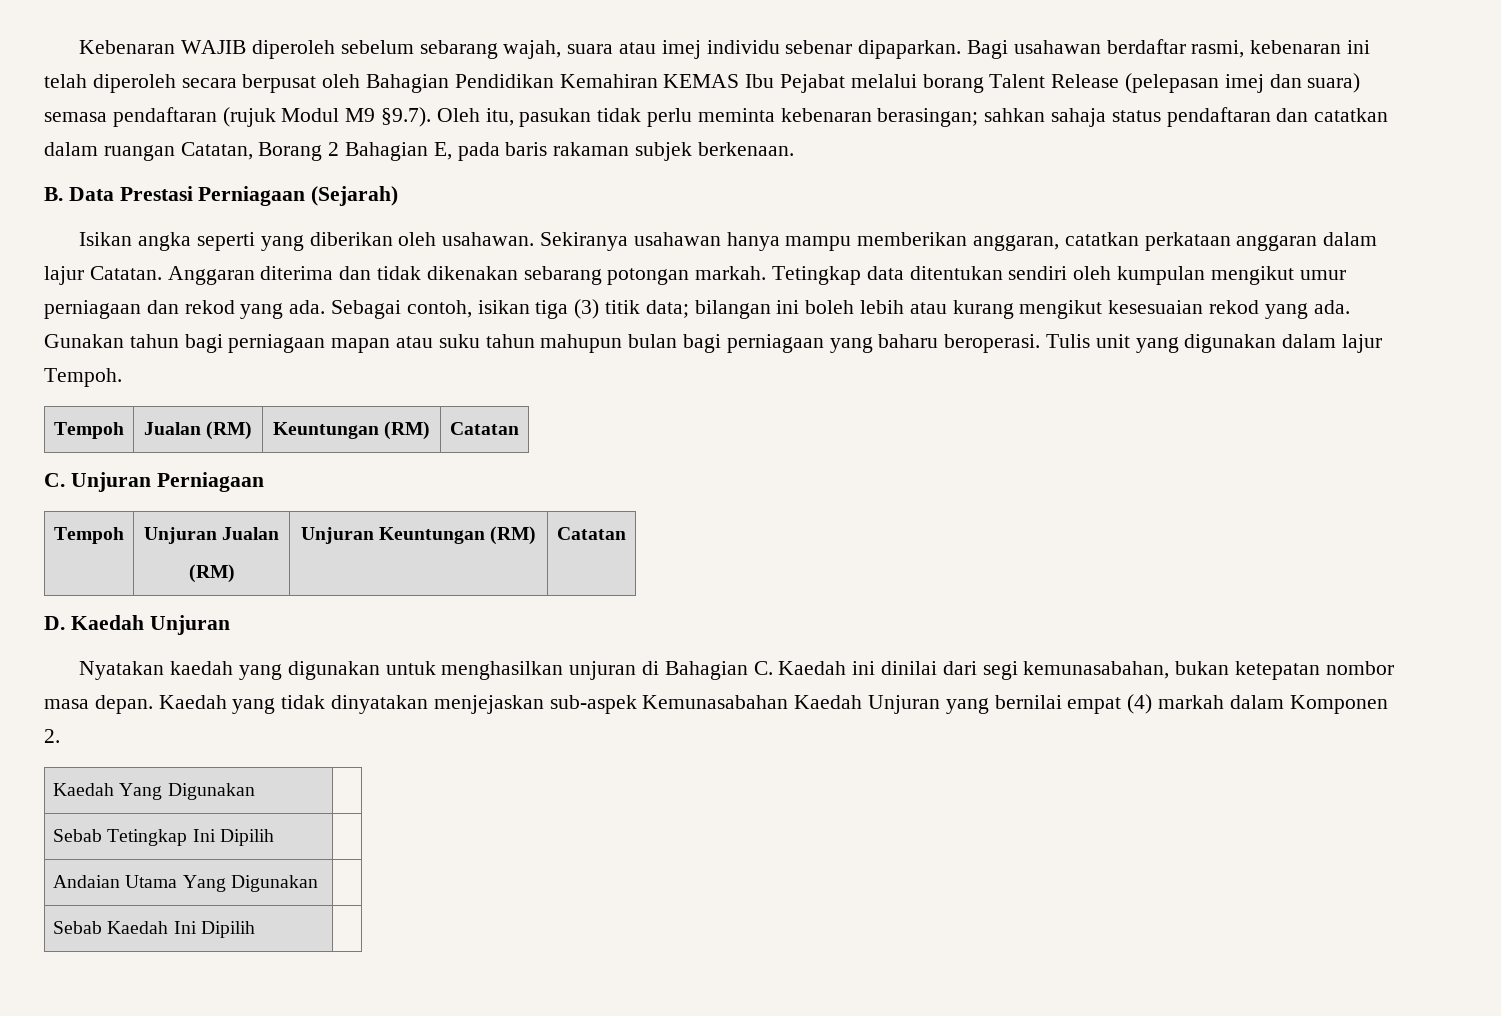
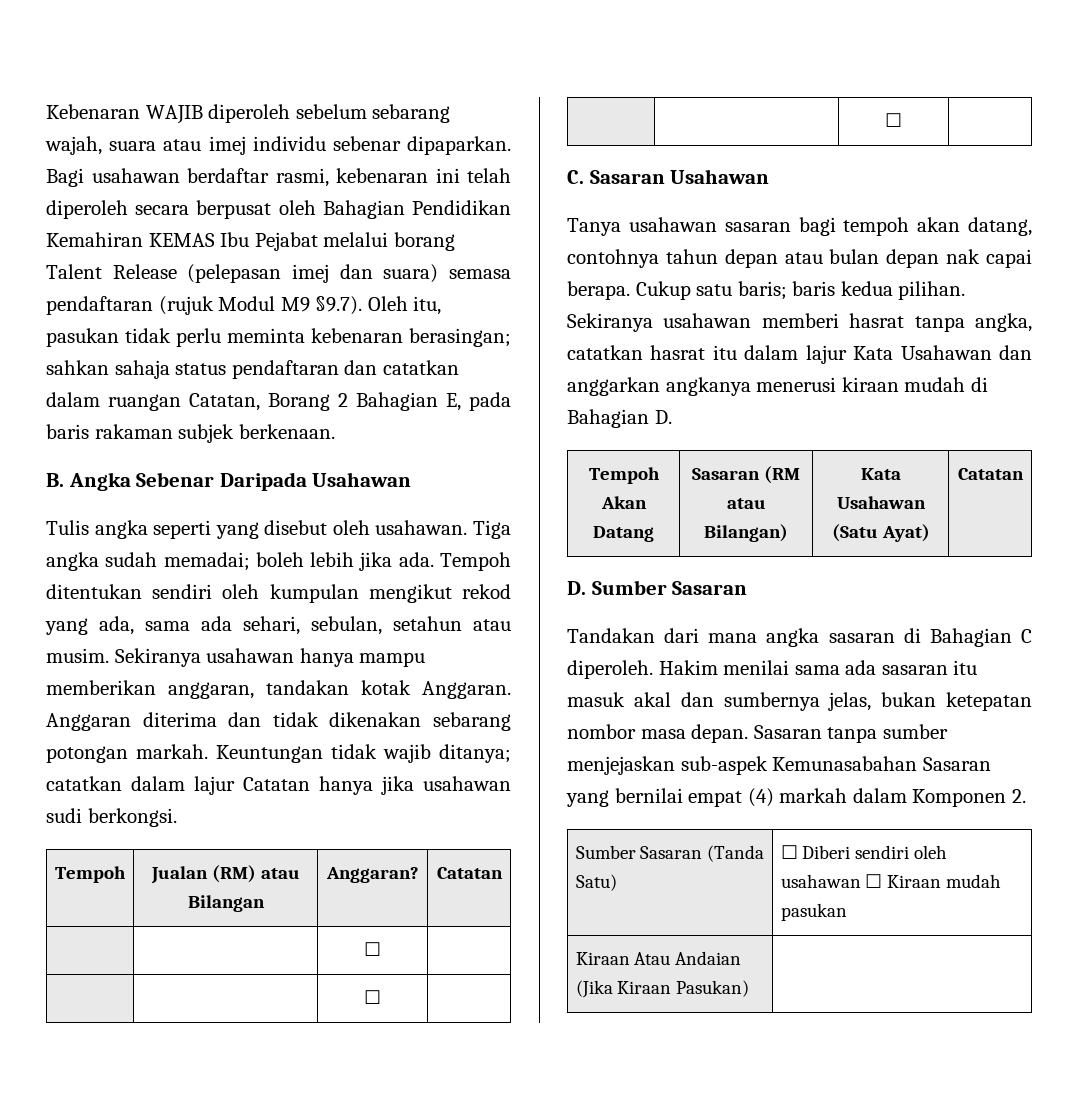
[68,186,399,206] [79,232,133,246] Data Prestasi Perniagaan (Sejarah) // Isikan -> [68,472,412,491] [46,520,89,535] Angka Sebenar Daripada Usahawan // Tulis
[309,232,393,246] diberikan -> [264,520,328,535] disebut
(535, 239) none -> [473,520,511,539] [46,552,511,571] [46,584,511,603] [45,616,511,635] [46,648,109,663] Tiga angka sudah memadai; boleh lebih jika ada. Tempoh ditentukan sendiri oleh kumpulan mengikut rekod yang ada, sama ada sehari, sebulan, setahun atau musim.
[1064,232,1378,251] [44,266,162,285] catatkan perkataan anggaran dalam lajur Catatan. -> [266,680,511,699] tandakan kotak Anggaran.
[772,266,1346,285] [44,299,1350,319] [44,334,1383,353] [44,368,122,387] [54,422,124,439] [143,421,253,440] [272,421,431,440] [450,422,519,435] [44,472,264,492] [54,527,124,544] [143,527,280,544] [188,564,235,583] [300,526,537,545] [557,527,626,540] [44,615,230,635] [79,661,1170,680] Tetingkap data ditentukan sendiri oleh kumpulan mengikut umur perniagaan dan rekod yang ada. Sebagai contoh, isikan tiga (3) titik data; bilangan ini boleh lebih atau kurang mengikut kesesuaian rekod yang ada. Gunakan tahun bagi perniagaan mapan atau suku tahun mahupun bulan bagi perniagaan yang baharu beroperasi. Tulis unit yang digunakan dalam lajur Tempoh. // Tempoh | Jualan (RM) | Keuntungan (RM) | Catatan // C. Unjuran Perniagaan // Tempoh | Unjuran Jualan // (RM) | Unjuran Keuntungan (RM) | Catatan // D. Kaedah Unjuran // Nyatakan kaedah yang digunakan untuk menghasilkan unjuran di Bahagian C. Kaedah ini dinilai dari segi kemunasabahan, -> [216,744,511,763] [46,776,511,795] [46,808,177,827] [55,866,126,883] [150,865,300,884] [187,895,265,912] [325,867,419,883] [436,867,503,879] [364,942,381,956] [364,990,381,1004] [885,113,902,127] [567,169,770,184] [567,217,1032,236] [567,249,1032,268] [567,281,966,300] [567,313,1032,332] [567,345,1032,364] [567,377,988,396] [567,409,672,428] [588,467,660,484] [600,496,647,509] [593,526,654,542] [692,466,800,484] [726,498,766,509] [704,524,788,542] [860,468,901,480] [836,496,926,509] [831,524,930,542] [957,468,1024,480] [567,580,748,595] [567,628,1032,647] [567,660,978,679] [567,692,872,711] Keuntungan tidak wajib ditanya; catatkan dalam lajur Catatan hanya jika usahawan sudi berkongsi. // Tempoh | Jualan (RM) atau Bilangan | Anggaran? | Catatan // | | ☐ | // | | ☐ | // | | ☐ | // C. Sasaran Usahawan // Tanya usahawan sasaran bagi tempoh akan datang, contohnya tahun depan atau bulan depan nak capai berapa. Cukup satu baris; baris kedua pilihan. Sekiranya usahawan memberi hasrat tanpa angka, catatkan hasrat itu dalam lajur Kata Usahawan dan anggarkan angkanya menerusi kiraan mudah di Bahagian D. // Tempoh Akan Datang | Sasaran (RM atau Bilangan) | Kata Usahawan (Satu Ayat) | Catatan // D. Sumber Sasaran // Tandakan dari mana angka sasaran di Bahagian C diperoleh. Hakim menilai sama ada sasaran itu masuk akal dan sumbernya jelas,
[158,695,429,714] Kaedah yang tidak dinyatakan -> [753,724,948,743] Sasaran tanpa sumber
[794,695,941,714] Kaedah Unjuran -> [922,757,991,771] Sasaran
[53,783,255,800] [53,829,274,846] [53,875,318,892] [53,921,255,938] Kaedah Yang Digunakan | // Sebab Tetingkap Ini Dipilih | // Andaian Utama Yang Digunakan | // Sebab Kaedah Ini Dipilih -> [575,845,765,862] [575,874,617,891] [780,845,948,859] [780,874,1002,888] [780,903,847,921] [575,951,742,965] [575,980,750,998] Sumber Sasaran (Tanda Satu) | ☐ Diberi sendiri oleh usahawan ☐ Kiraan mudah pasukan // Kiraan Atau Andaian (Jika Kiraan Pasukan)

